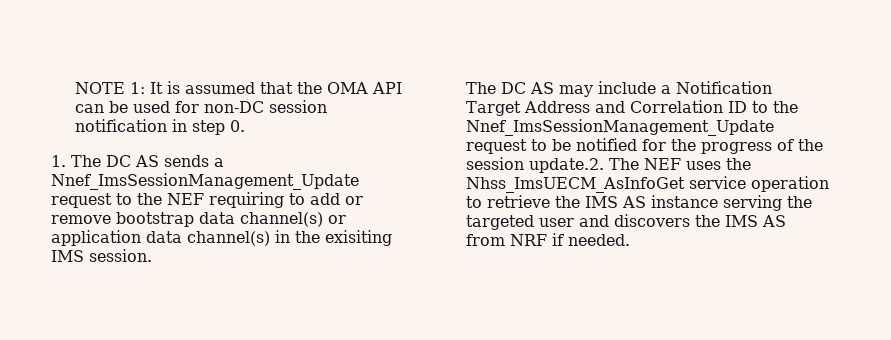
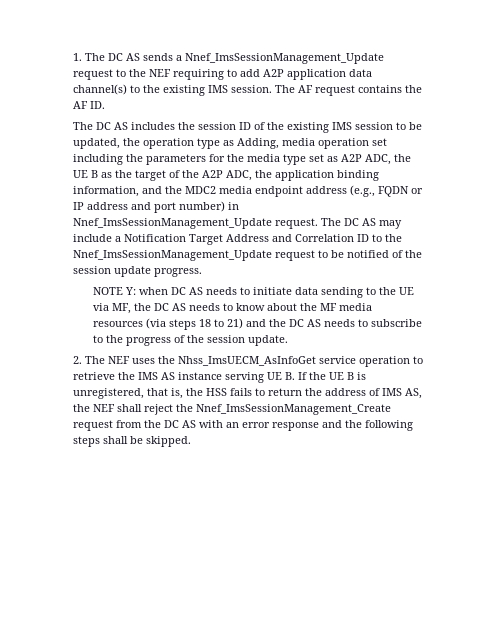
[75,81,403,94] [75,100,328,113] [75,119,246,135] NOTE 1: It is assumed that the OMA API can be used for non-DC session notification in step 0. // -> (73, 57) none
[344,196,363,205] [50,212,346,227] [50,230,392,246] [50,249,152,262] or remove bootstrap data channel(s) or application data channel(s) in the exisiting IMS session. // -> [263,69,373,80] [73,84,423,96] [73,101,106,109] [73,122,423,133] [73,138,388,149] [73,154,412,165] [73,170,380,181] [73,185,424,197] [73,201,240,213] [73,218,319,229] A2P application data channel(s) to the existing IMS session. The AF request contains the AF ID. // The DC AS includes the session ID of the existing IMS session to be updated, the operation type as Adding, media operation set including the parameters for the media type set as A2P ADC, the UE B as the target of the A2P ADC, the application binding information, and the MDC2 media endpoint address (e.g., FQDN or IP address and port number) in Nnef_ImsSessionManagement_Update request.
[641,139,666,151] for -> [392,250,423,258] [73,266,203,277] [93,287,415,298] [93,303,373,314] [93,318,423,330] [93,335,104,343] of the session update progress. // NOTE Y: when DC AS needs to initiate data sending to the UE via MF, the DC AS needs to know about the MF media resources (via steps 18 to 21) and the DC AS needs to subscribe to
[528,158,604,173] update.2. -> [248,335,289,346] [73,356,83,364] update. // 2.
[786,196,812,208] [465,214,786,230] [465,233,630,246] the targeted user and discovers the IMS AS from NRF if needed. -> [267,372,367,380] [73,388,423,399] [73,404,392,415] [73,420,414,431] [73,436,192,447] UE B. If the UE B is unregistered, that is, the HSS fails to return the address of IMS AS, the NEF shall reject the Nnef_ImsSessionManagement_Create request from the DC AS with an error response and the following steps shall be skipped.

